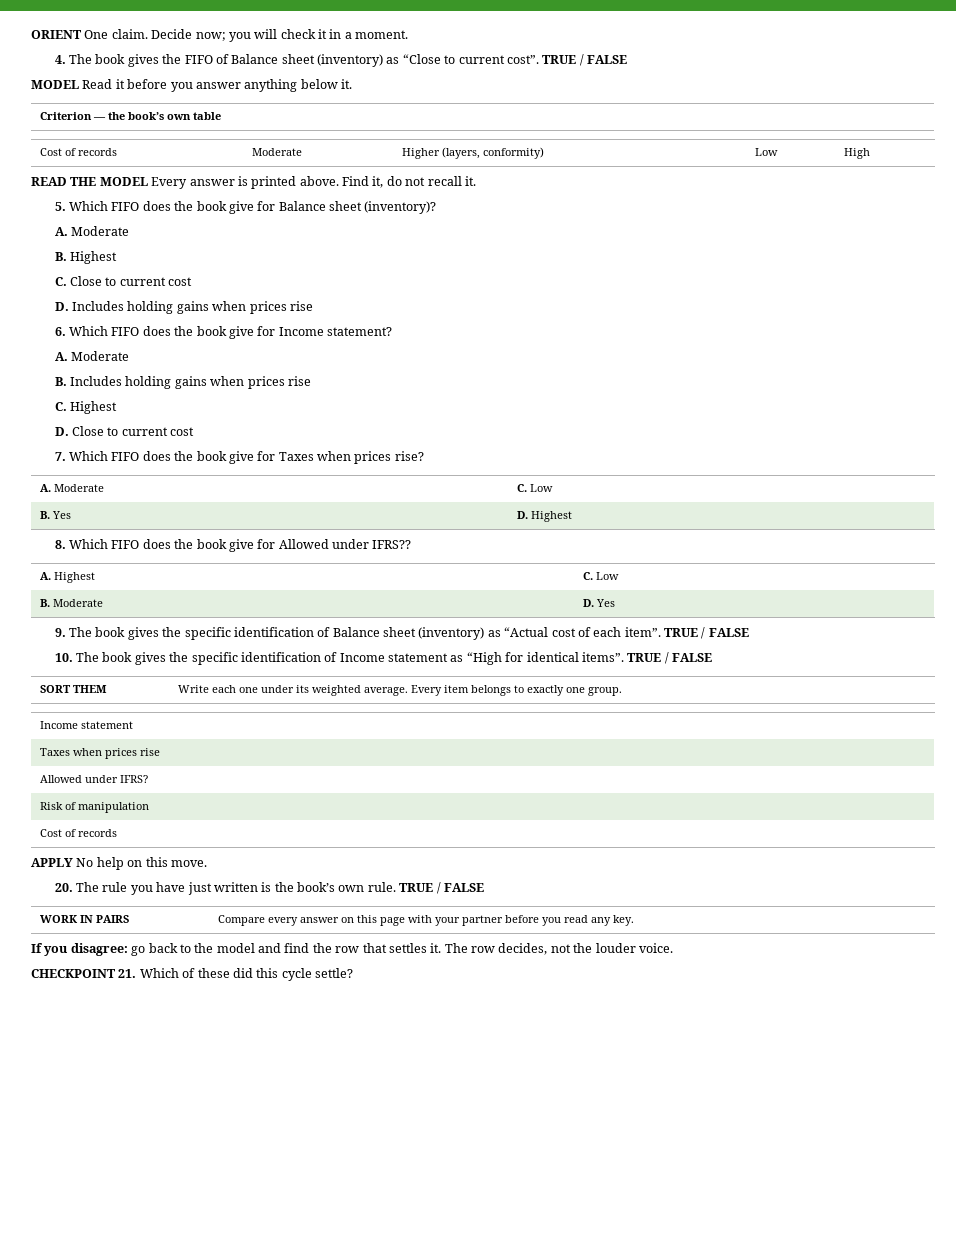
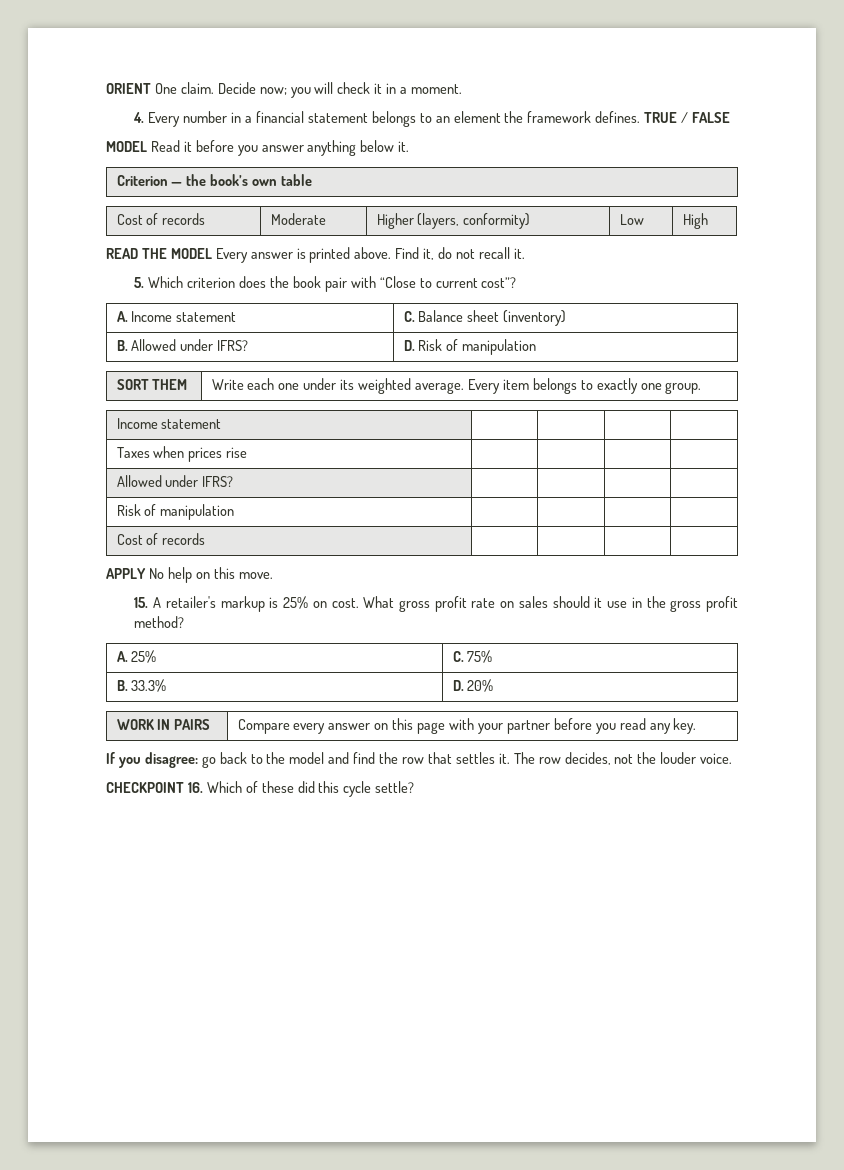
[69,54,539,67] The book gives the FIFO of Balance sheet (inventory) as “Close to current cost”. -> [148,111,641,127] Every number in a financial statement belongs to an element the framework defines.
[111,201,437,214] [54,226,130,236] [54,251,118,264] [54,276,193,286] [54,301,313,314] [54,326,393,339] [54,351,130,361] [54,376,311,389] [54,401,118,414] [54,426,195,436] [54,451,424,464] [40,484,105,492] [517,484,554,492] [40,511,72,519] [517,511,573,522] [54,539,412,552] [40,572,96,583] [583,572,620,580] [40,599,104,607] [583,599,616,607] [54,627,749,640] [54,652,713,665] FIFO does the book give for Balance sheet (inventory)? // A. Moderate // B. Highest // C. Close to current cost // D. Includes holding gains when prices rise // 6. Which FIFO does the book give for Income statement? // A. Moderate // B. Includes holding gains when prices rise // C. Highest // D. Close to current cost // 7. Which FIFO does the book give for Taxes when prices rise? // A. Moderate | C. Low // B. Yes | D. Highest // 8. Which FIFO does the book give for Allowed under IFRS?? // A. Highest | C. Low // B. Moderate | D. Yes // 9. The book gives the specific identification of Balance sheet (inventory) as “Actual cost of each item”. TRUE / FALSE // 10. The book gives the specific identification of Income statement as “High for identical items”. TRUE / FALSE -> [187,276,517,292] [116,311,237,322] [403,310,567,326] [116,339,249,351] [403,339,537,355] criterion does the book pair with “Close to current cost”? // A. Income statement | C. Balance sheet (inventory) // B. Allowed under IFRS? | D. Risk of manipulation
[54,882,484,895] 20. The rule you have just written is the book’s own rule. TRUE / FALSE -> [134,596,739,612] [134,616,185,628] [116,650,157,663] [452,650,493,663] [116,679,167,692] [452,679,494,692] 15. A retailer's markup is 25% on cost. What gross profit rate on sales should it use in the gross profit method? // A. 25% | C. 75% // B. 33.3% | D. 20%
[118,969,137,978] 21. -> [187,782,203,793] 16.

